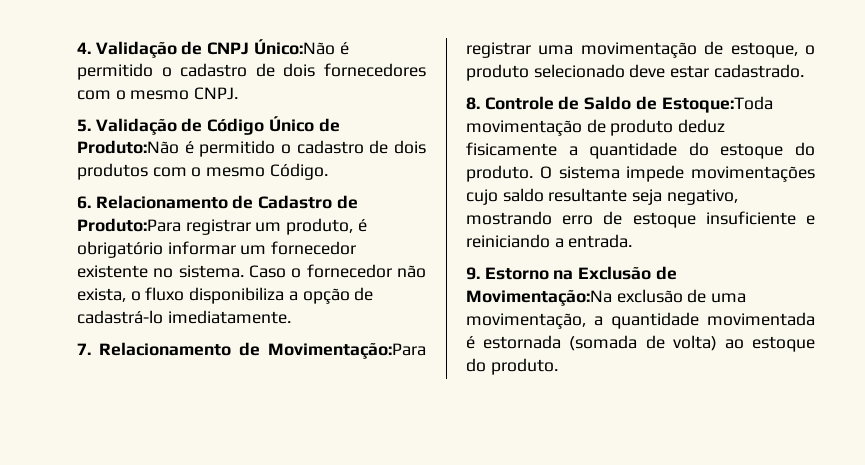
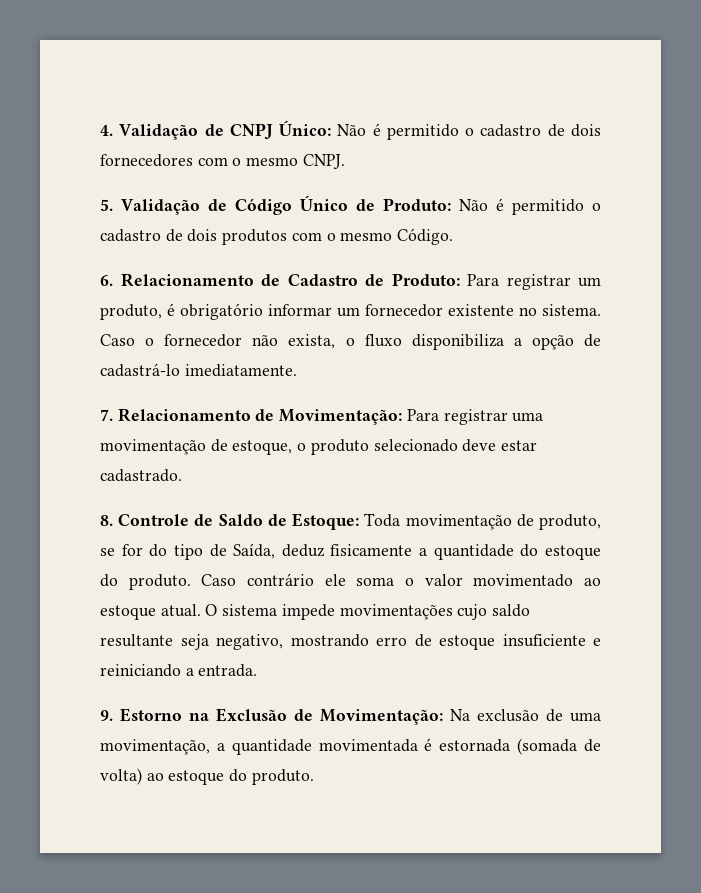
[253,39,335,55] Único:Não -> [279,120,367,136] Único: Não
[77,140,179,154] Produto:Não -> [383,198,488,211] Produto: Não
[77,218,181,232] Produto:Para -> [391,273,499,286] Produto: Para
[268,342,426,359] Movimentação:Para -> [279,409,439,425] Movimentação: Para
[661,96,773,113] [466,119,674,136] Estoque:Toda movimentação de produto -> [292,513,601,530] [100,543,276,560] Estoque: Toda movimentação de produto, se for do tipo de Saída,
(533, 173) none -> [201,573,601,587] [100,604,201,620] Caso contrário ele soma o valor movimentado ao estoque atual.
[466,289,612,306] Movimentação:Na -> [320,709,470,725] Movimentação: Na

